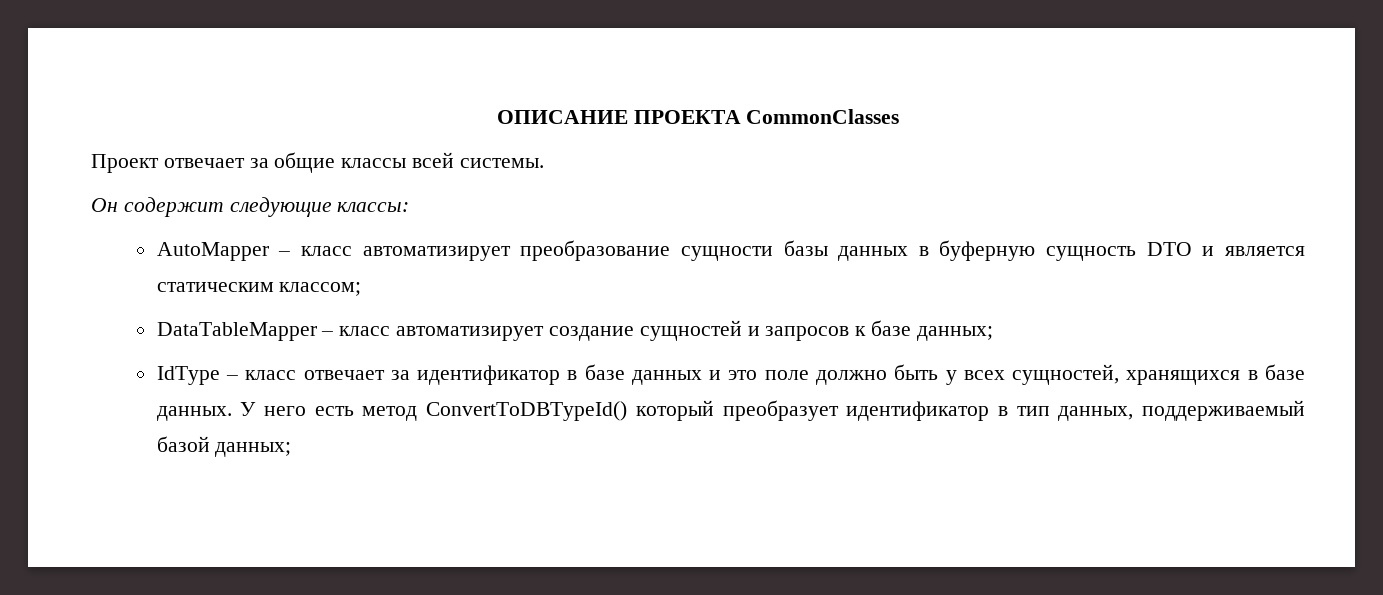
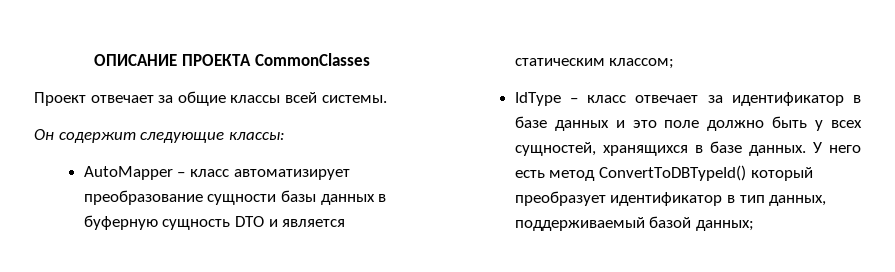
[156,320,993,341] // DataTableMapper – класс автоматизирует создание сущностей и запросов к базе данных; -> (675, 63) none

